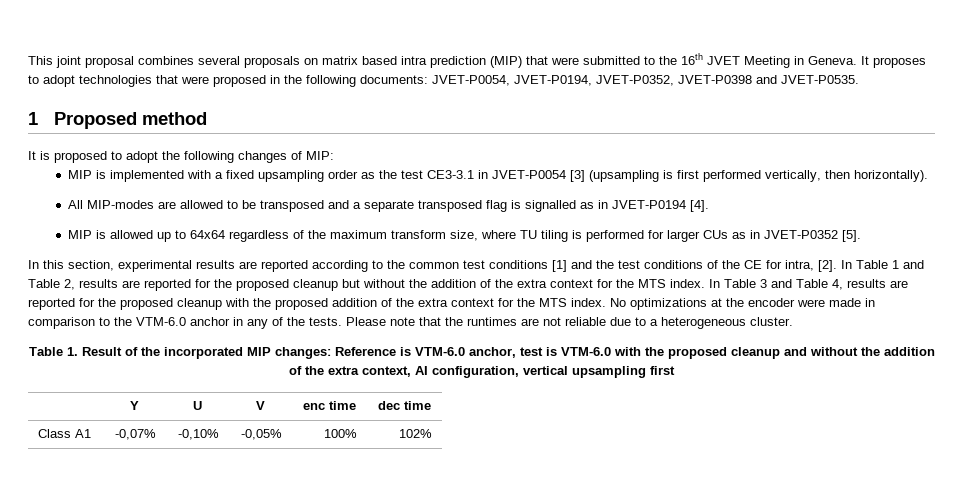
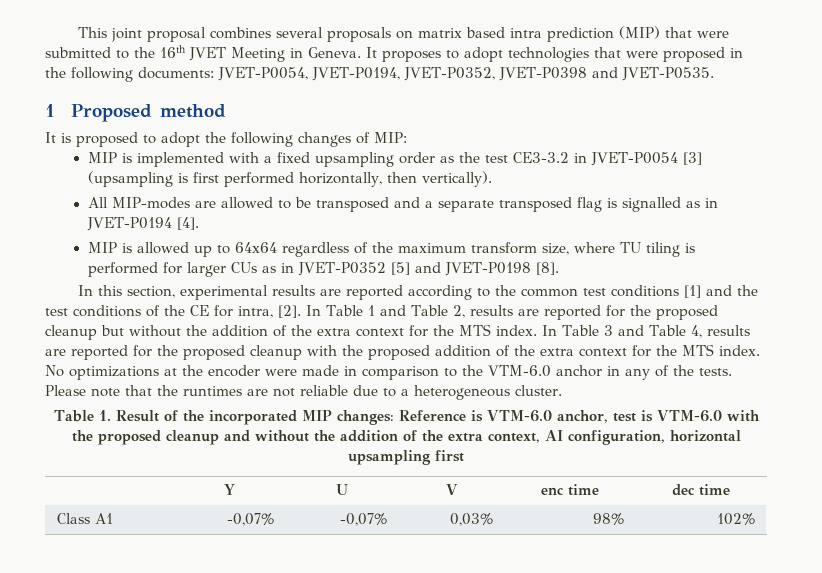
[427,170,475,179] CE3-3.1 -> [512,152,569,163] CE3-3.2
[765,170,929,182] vertically, then horizontally). -> [298,171,492,187] horizontally, then vertically).
[842,230,862,242] [5]. -> [390,262,559,276] [5] and JVET-P0198 [8].
[523,366,568,375] vertical -> [669,430,741,442] horizontal
[177,429,219,440] [240,429,282,440] [323,429,357,438] -0,10% | -0,05% | 100% -> [340,513,388,526] [450,513,494,526] [593,513,625,525] -0,07% | 0,03% | 98%

